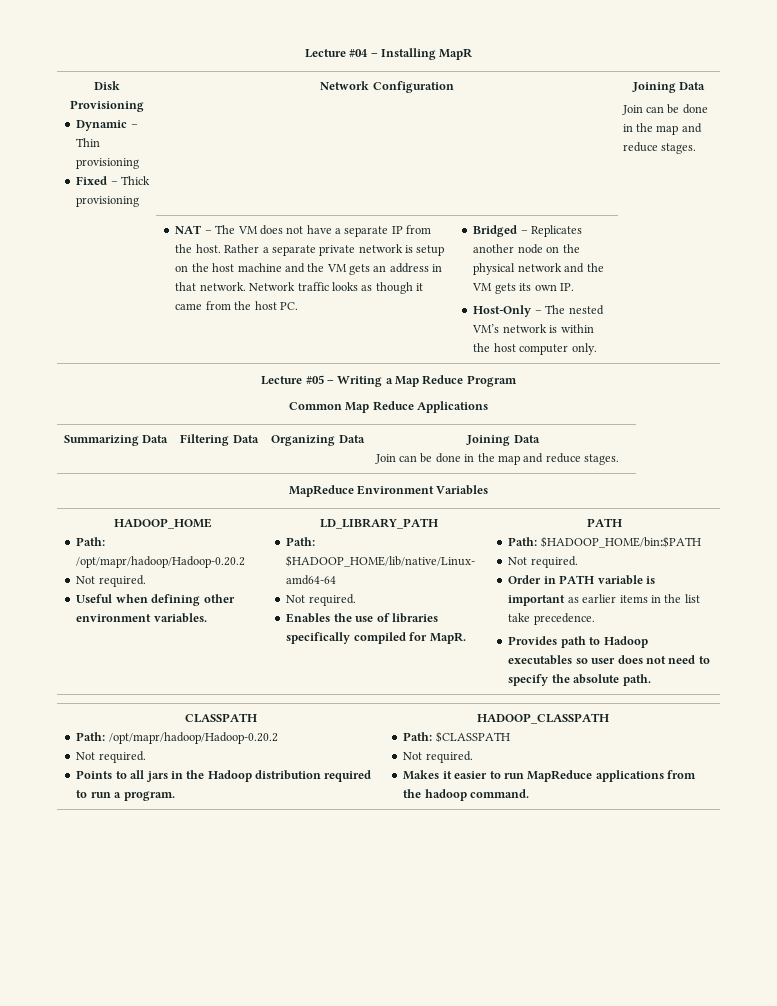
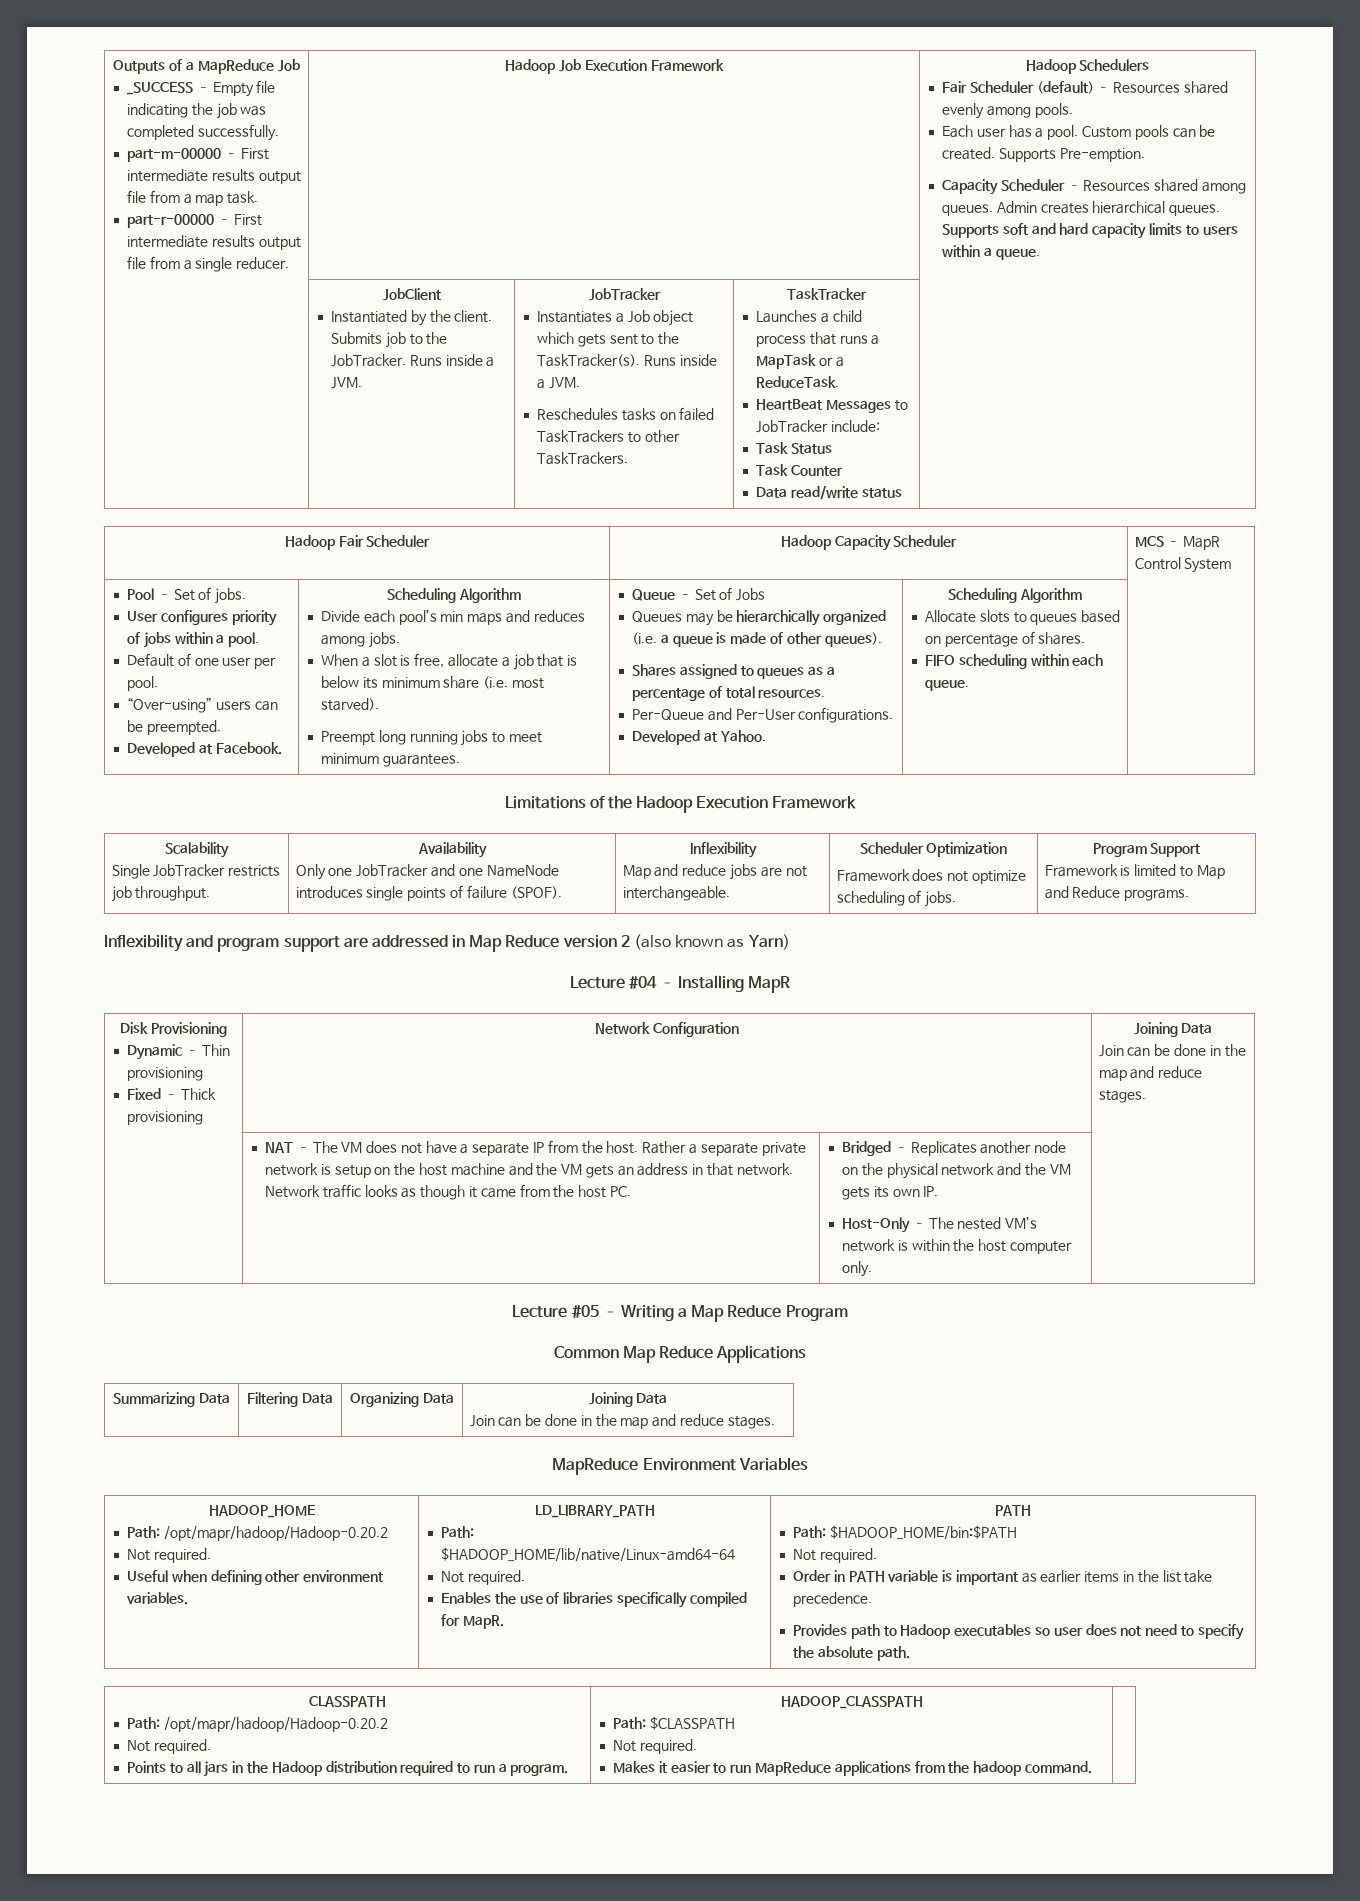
(304, 53) none -> [113,59,300,74] [127,80,276,97] [127,103,267,119] [127,124,279,141] [127,148,269,162] [127,169,301,184] [127,190,259,206] [127,214,262,228] [127,235,301,250] [127,256,290,272] [505,59,724,74] [1025,59,1150,74] [942,81,1228,94] [942,103,1073,119] [942,125,1216,140] [942,147,1145,162] [942,179,1246,195] [942,201,1221,216] [942,223,1238,239] [942,245,1040,260] [382,288,441,301] [331,310,493,326] [331,332,448,348] [331,354,495,367] [331,377,363,389] [588,288,661,301] [537,310,694,326] [537,332,680,347] [537,354,717,367] [537,377,580,389] [537,407,715,421] [537,430,680,443] [537,452,629,465] [786,288,868,300] [756,310,862,323] [756,332,880,347] [756,354,844,369] [756,376,840,388] [756,399,908,413] [756,420,880,433] [756,442,832,454] [756,464,843,476] [756,485,902,500] [284,535,431,550] [780,535,958,551] [1134,536,1221,550] [1134,557,1232,573] [127,587,247,604] [127,610,277,626] [127,632,260,648] [127,653,277,669] [127,676,159,691] [127,697,278,713] [127,720,221,735] [127,742,282,757] [387,588,521,603] [321,609,585,625] [321,632,400,648] [321,653,578,670] [321,676,544,689] [321,698,380,711] [321,730,542,746] [321,753,460,767] [632,587,766,601] [632,610,887,626] [632,632,882,647] [632,664,835,679] [632,686,826,701] [632,707,894,723] [632,730,766,745] [948,588,1082,603] [925,610,1121,625] [925,631,1086,647] [925,654,1104,669] [925,680,970,691] [504,796,857,813] [165,842,229,858] [111,864,281,879] [111,886,211,902] [417,842,487,858] [295,864,559,880] [295,885,562,901] [689,842,757,858] [622,864,807,880] [622,886,730,901] [859,842,1008,857] [836,869,1026,884] [836,890,957,907] [1092,843,1201,857] [1044,864,1225,879] [1044,886,1190,901] [104,934,790,952] Outputs of a MapReduce Job // _SUCCESS – Empty file indicating the job was completed successfully. // part-m-00000 – First intermediate results output file from a map task. // part-r-00000 – First intermediate results output file from a single reducer. | Hadoop Job Execution Framework | Hadoop Schedulers // Fair Scheduler (default) – Resources shared evenly among pools. // Each user has a pool. Custom pools can be created. Supports Pre-emption. // Capacity Scheduler – Resources shared among queues. Admin creates hierarchical queues. Supports soft and hard capacity limits to users within a queue. // | JobClient // Instantiated by the client. Submits job to the JobTracker. Runs inside a JVM. | JobTracker // Instantiates a Job object which gets sent to the TaskTracker(s). Runs inside a JVM. // Reschedules tasks on failed TaskTrackers to other TaskTrackers. | TaskTracker // Launches a child process that runs a MapTask or a ReduceTask. // HeartBeat Messages to JobTracker include: // Task Status // Task Counter // Data read/write status | // Hadoop Fair Scheduler | Hadoop Capacity Scheduler | MCS – MapR Control System // Pool – Set of jobs. // User configures priority of jobs within a pool. // Default of one user per pool. // “Over-using” users can be preempted. // Developed at Facebook. | Scheduling Algorithm // Divide each pool’s min maps and reduces among jobs. // When a slot is free, allocate a job that is below its minimum share (i.e. most starved). // Preempt long running jobs to meet minimum guarantees. | Queue – Set of Jobs // Queues may be hierarchically organized (i.e. a queue is made of other queues). // Shares assigned to queues as a percentage of total resources. // Per-Queue and Per-User configurations. // Developed at Yahoo. | Scheduling Algorithm // Allocate slots to queues based on percentage of shares. // FIFO scheduling within each queue. | // Limitations of the Hadoop Execution Framework // Scalability // Single JobTracker restricts job throughput. | Availability // Only one JobTracker and one NameNode introduces single points of failure (SPOF). | Inflexibility // Map and reduce jobs are not interchangeable. | Scheduler Optimization // Framework does not optimize scheduling of jobs. | Program Support // Framework is limited to Map and Reduce programs. // Inflexibility and program support are addressed in Map Reduce version 2 (also known as Yarn) //

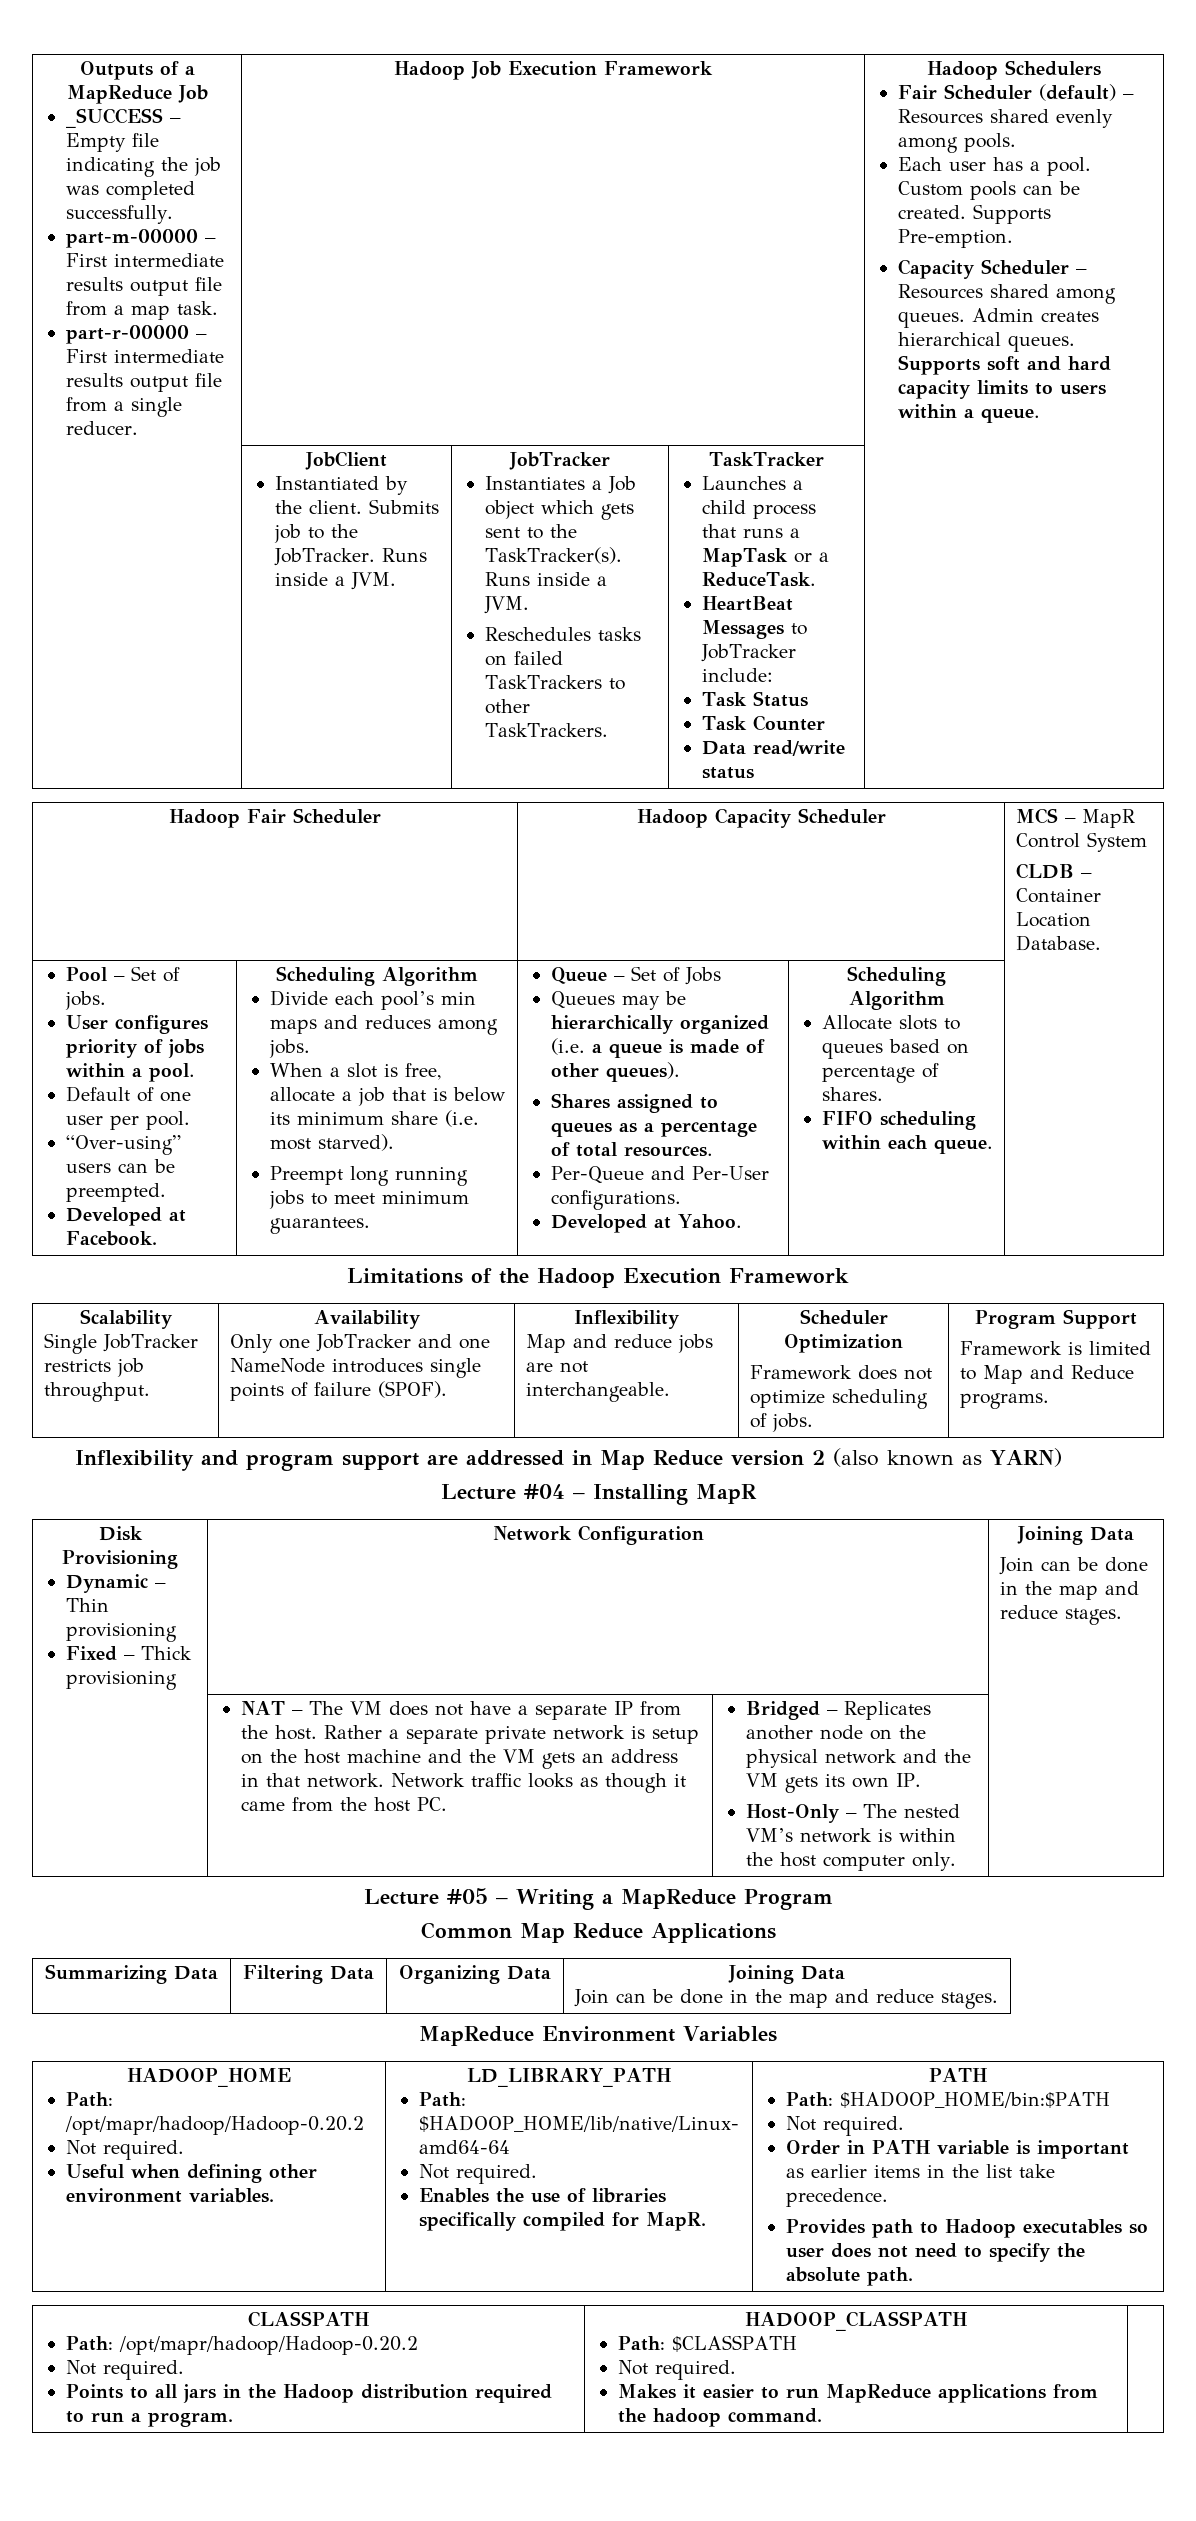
(1232, 565) none -> [1016,863,1093,879] [1016,888,1102,903] [1016,912,1092,927] [1016,935,1102,951] // CLDB – Container Location Database.
[747,934,790,950] Yarn) -> [990,1448,1063,1467] YARN)
[691,1305,782,1322] Map Reduce -> [620,1889,736,1909] MapReduce

